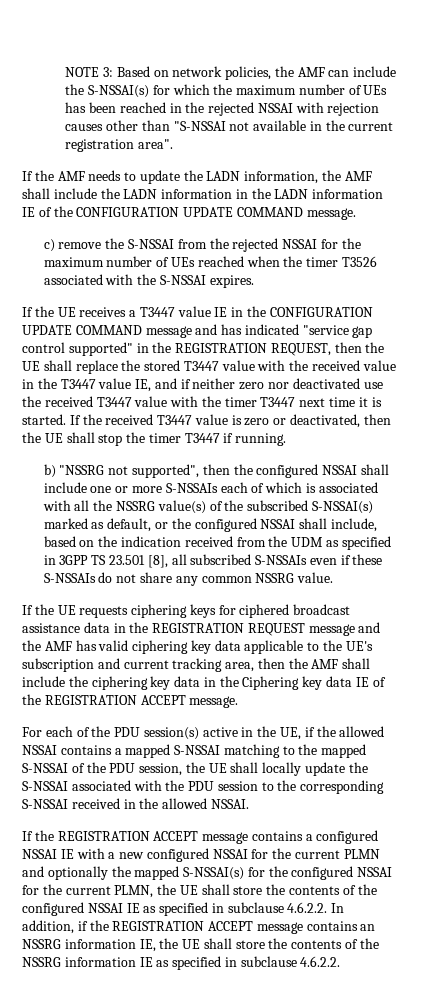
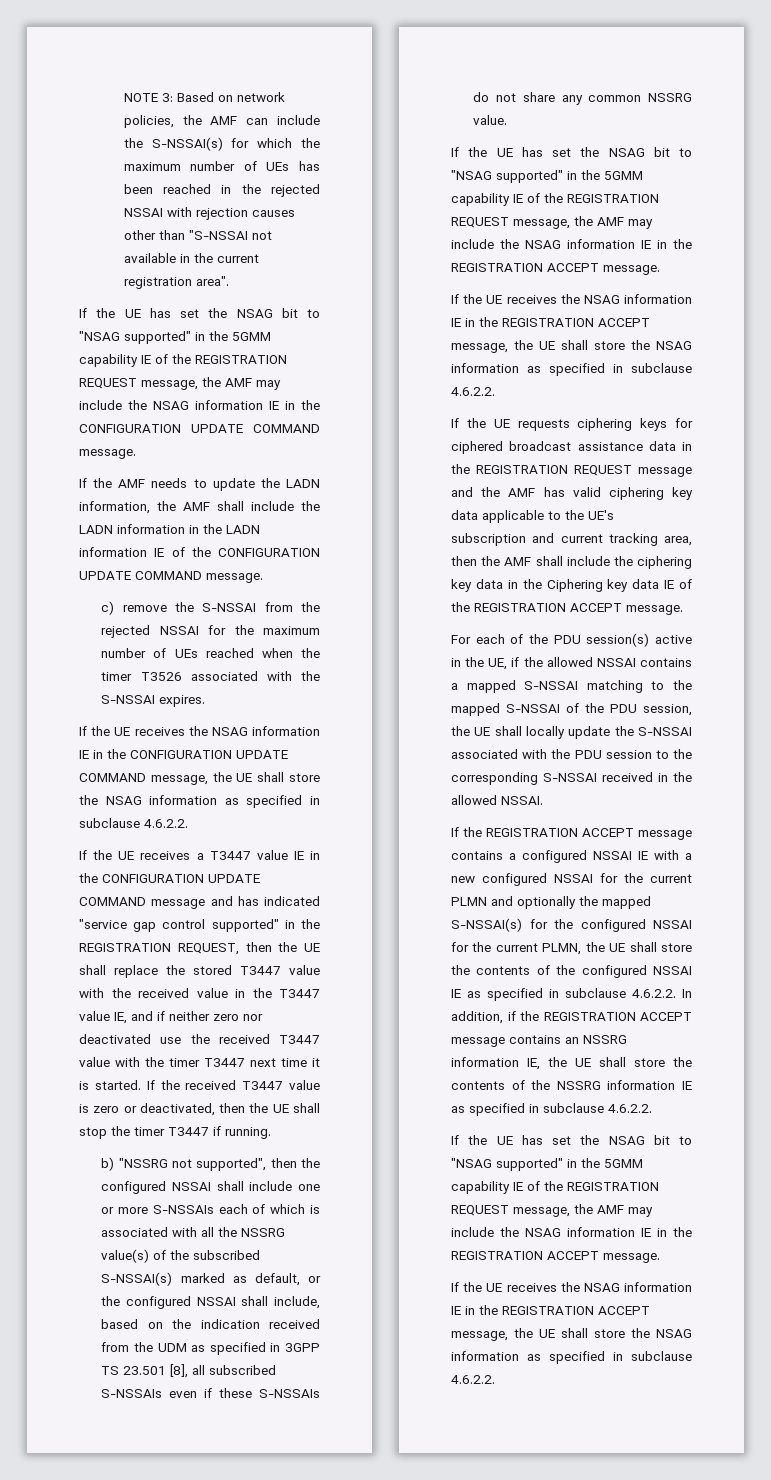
(173, 144) none -> [79,308,320,318] [79,331,271,344] [79,354,287,367] [79,377,281,390] [79,400,320,410] [79,424,320,433] [79,449,136,459] // If the UE has set the NSAG bit to "NSAG supported" in the 5GMM capability IE of the REGISTRATION REQUEST message, the AMF may include the NSAG information IE in the CONFIGURATION UPDATE COMMAND message.
(254, 281) none -> [79,726,320,736] [79,749,288,759] [79,772,321,785] [79,795,320,808] [79,818,188,828] // If the UE receives the NSAG information IE in the CONFIGURATION UPDATE COMMAND message, the UE shall store the NSAG information as specified in subclause 4.6.2.2.
(334, 577) none -> [451,147,692,157] [451,170,643,183] [451,193,659,206] [451,216,653,229] [451,239,692,249] [451,263,660,275] [451,294,692,304] [451,317,650,327] [451,340,692,353] [451,363,692,376] [451,387,495,396] // If the UE has set the NSAG bit to "NSAG supported" in the 5GMM capability IE of the REGISTRATION REQUEST message, the AMF may include the NSAG information IE in the REGISTRATION ACCEPT message. // If the UE receives the NSAG information IE in the REGISTRATION ACCEPT message, the UE shall store the NSAG information as specified in subclause 4.6.2.2.
(341, 961) none -> [451,1135,692,1145] [451,1158,643,1171] [451,1181,659,1194] [451,1204,653,1217] [451,1227,692,1237] [451,1251,660,1263] [451,1282,692,1292] [451,1305,650,1315] [451,1328,692,1341] [451,1351,692,1364] [451,1375,495,1384] // If the UE has set the NSAG bit to "NSAG supported" in the 5GMM capability IE of the REGISTRATION REQUEST message, the AMF may include the NSAG information IE in the REGISTRATION ACCEPT message. // If the UE receives the NSAG information IE in the REGISTRATION ACCEPT message, the UE shall store the NSAG information as specified in subclause 4.6.2.2.

